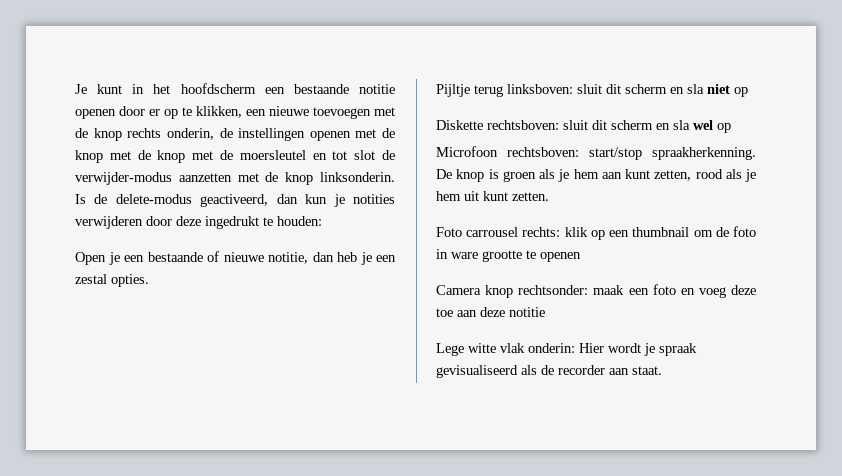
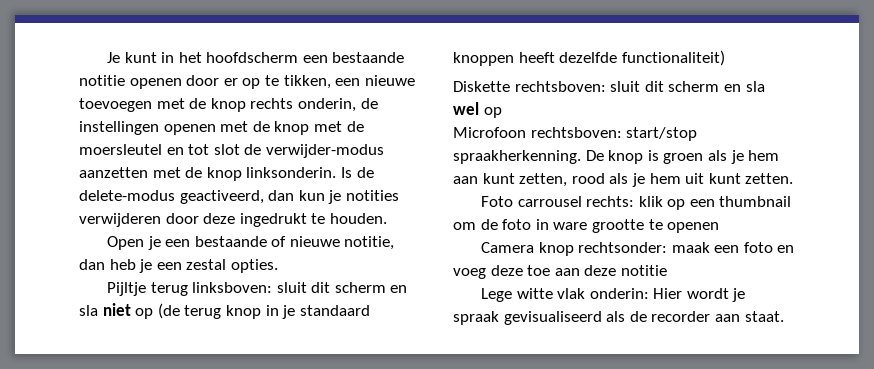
[196,106,242,118] klikken, -> [283,75,331,89] tikken,
[157,150,233,163] knop met de -> (364, 126) none
[277,216,322,226] houden: -> [329,213,387,224] houden.
(748, 92) none -> [157,303,370,319] [453,50,725,66] (de terug knop in je standaard knoppen heeft dezelfde functionaliteit)

